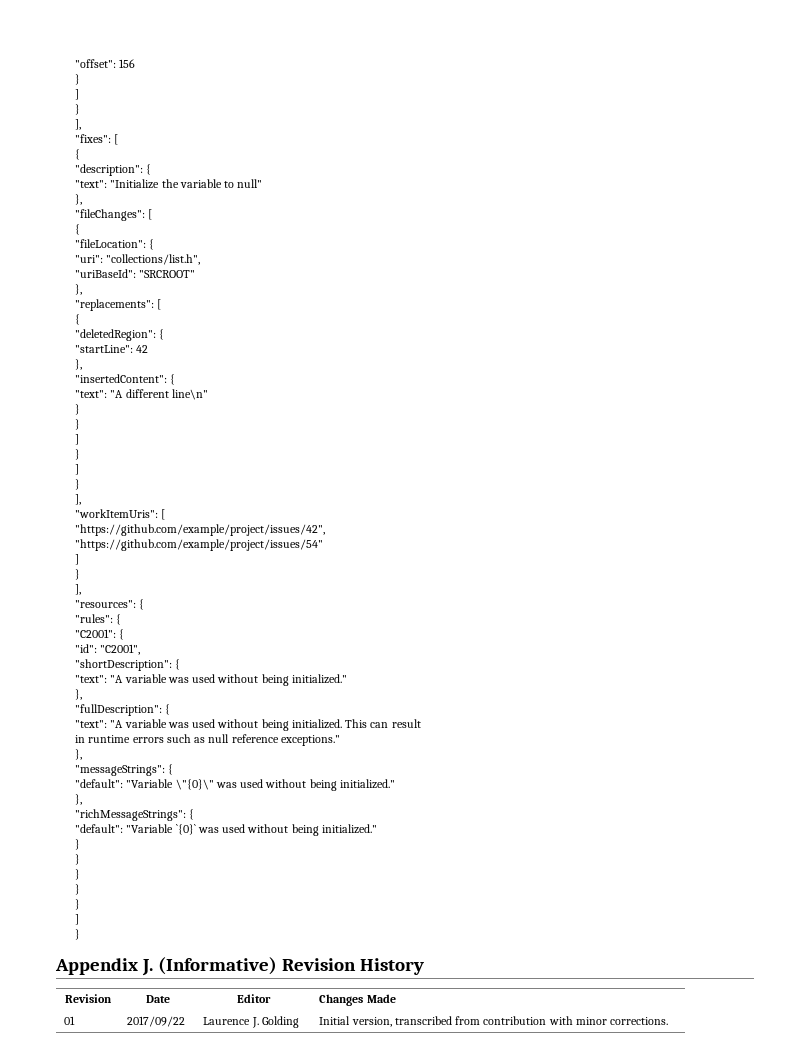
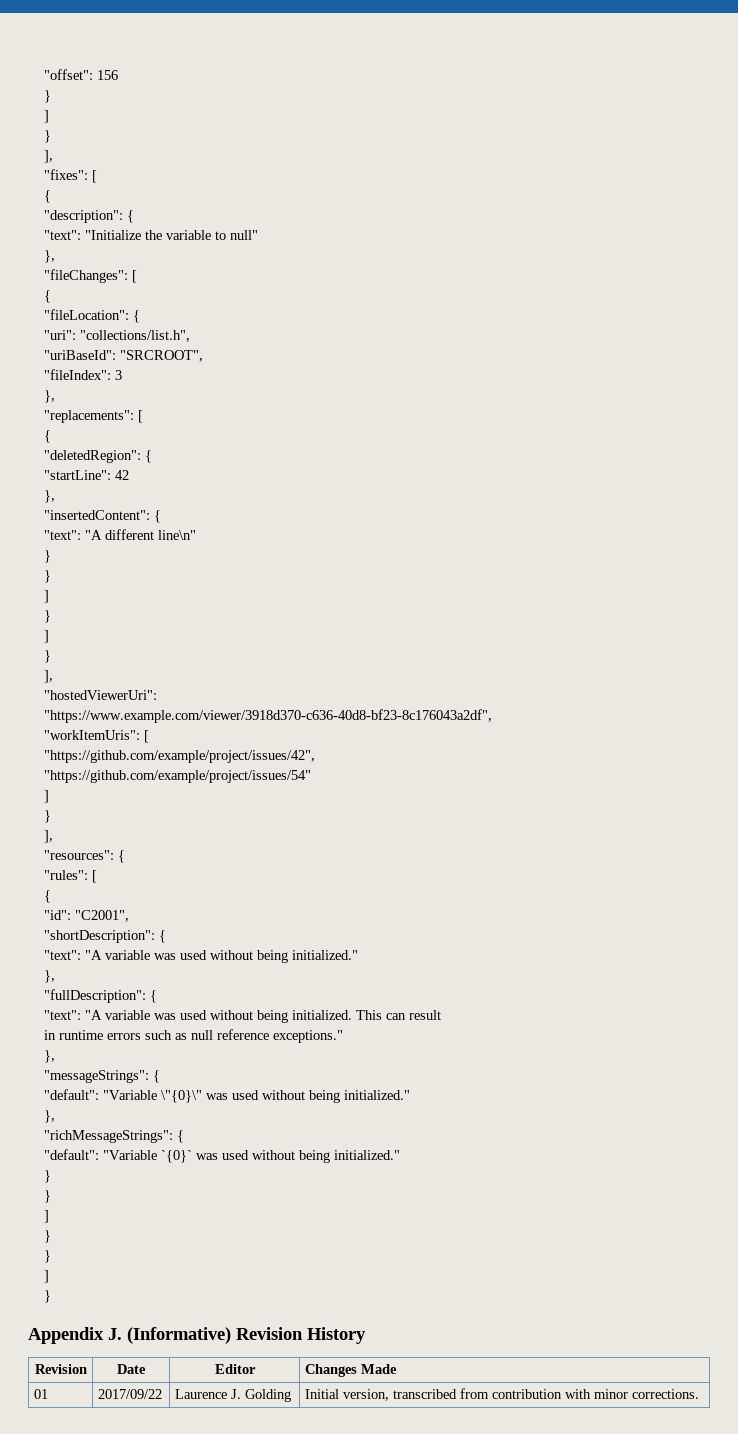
[139,270,196,278] "SRCROOT" -> [120,350,204,362] [44,369,123,380] "SRCROOT", // "fileIndex": 3
(82, 499) none -> [44,690,158,700] [44,709,493,723] // "hostedViewerUri": // "https://www.example.com/viewer/3918d370-c636-40d8-bf23-8c176043a2df",
[116,614,122,625] [75,629,117,638] { // "C2001": -> [92,870,98,883] [ //
[75,869,81,880] } -> [44,1210,50,1223] ]

